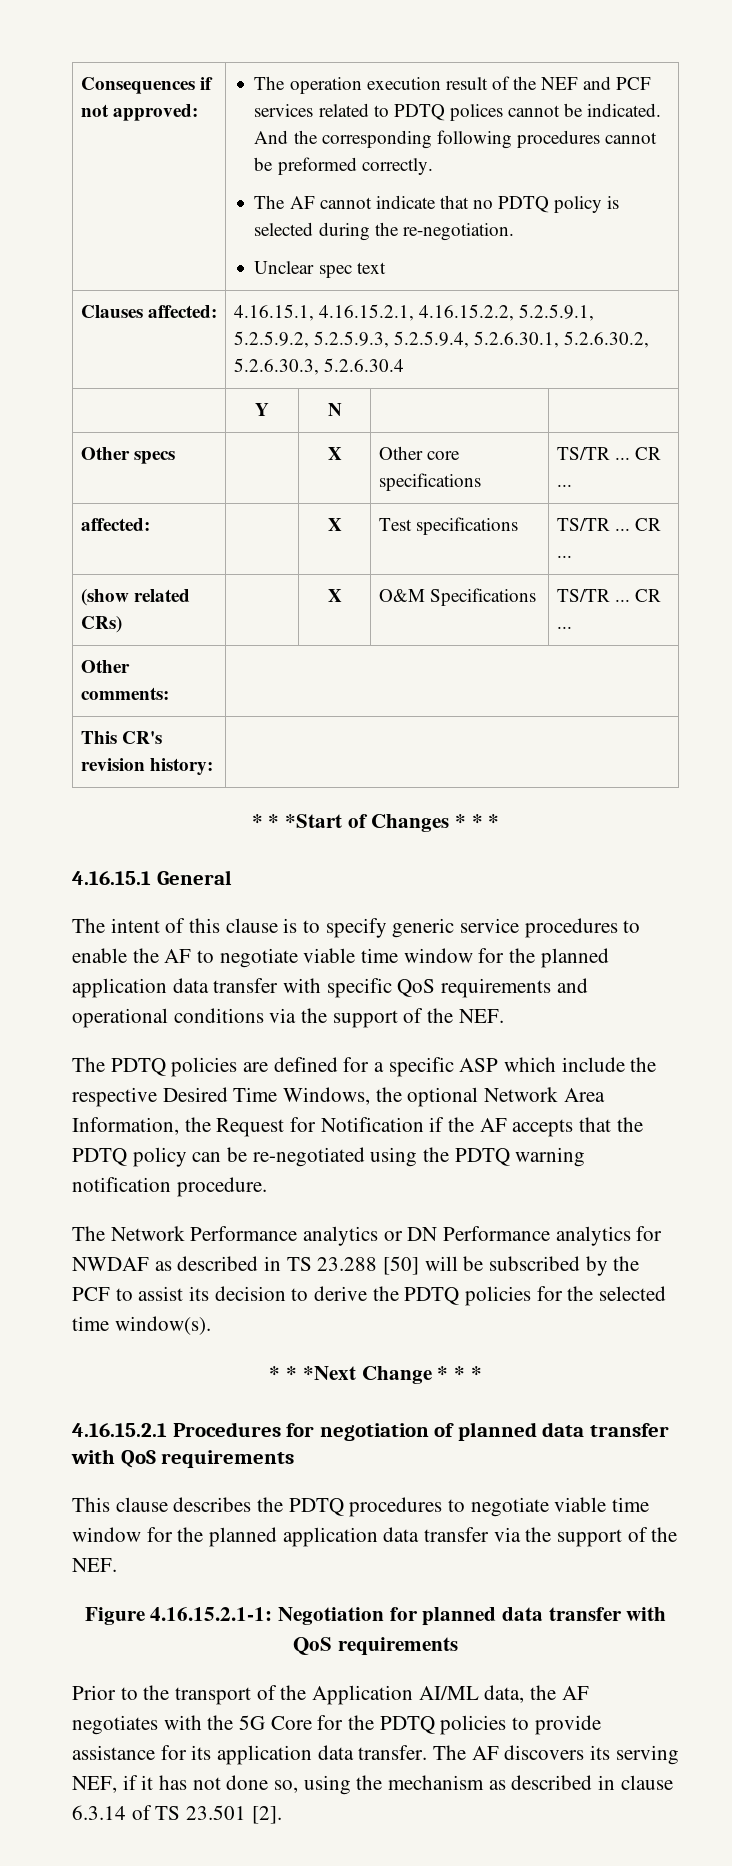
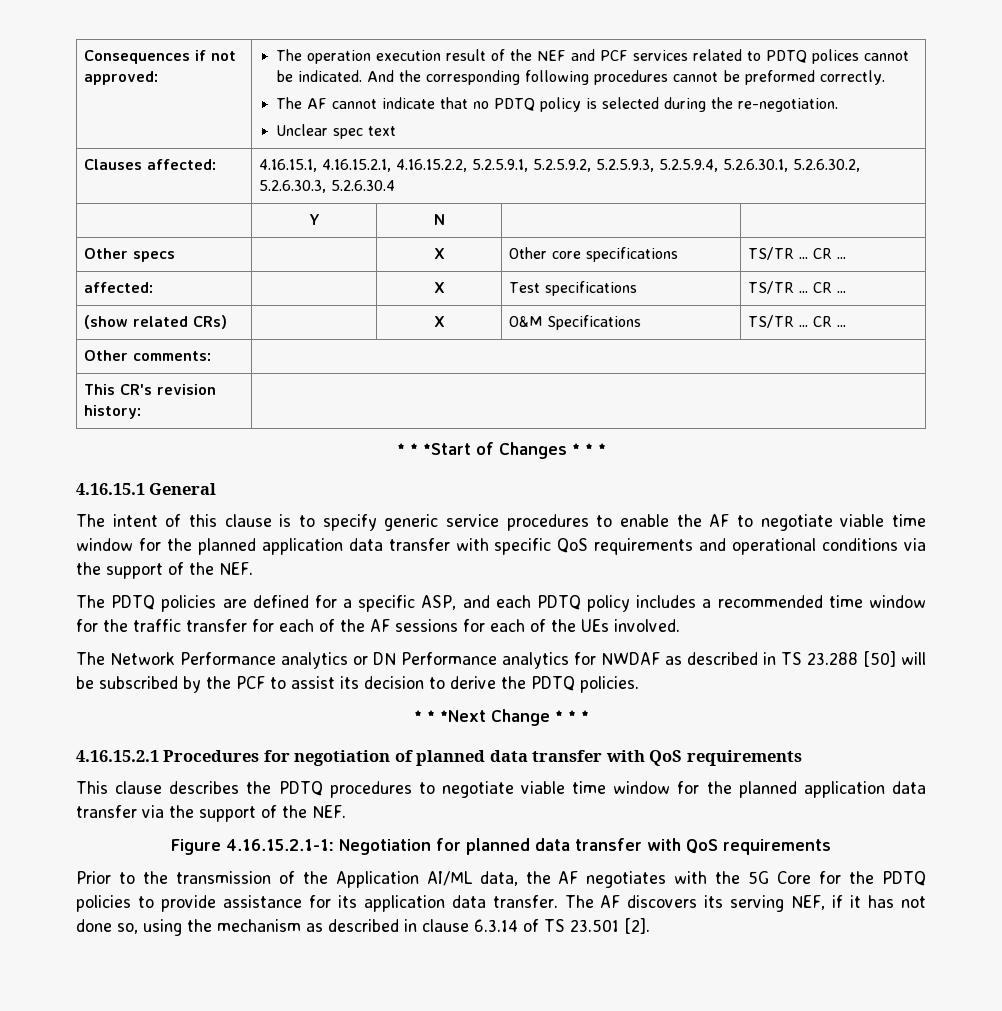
[459,1057,657,1072] [72,1087,605,1107] [72,1117,643,1137] [72,1147,586,1167] [72,1177,267,1197] ASP which include the respective Desired Time Windows, the optional Network Area Information, the Request for Notification if the AF accepts that the PDTQ policy can be re-negotiated using the PDTQ warning notification procedure. -> [421,595,926,612] [76,619,680,632] ASP, and each PDTQ policy includes a recommended time window for the traffic transfer for each of the AF sessions for each of the UEs involved.
[465,1286,667,1306] [72,1316,211,1335] policies for the selected time window(s). -> [580,676,639,693] policies.
[175,1687,252,1705] transport -> [175,871,271,884] transmission

